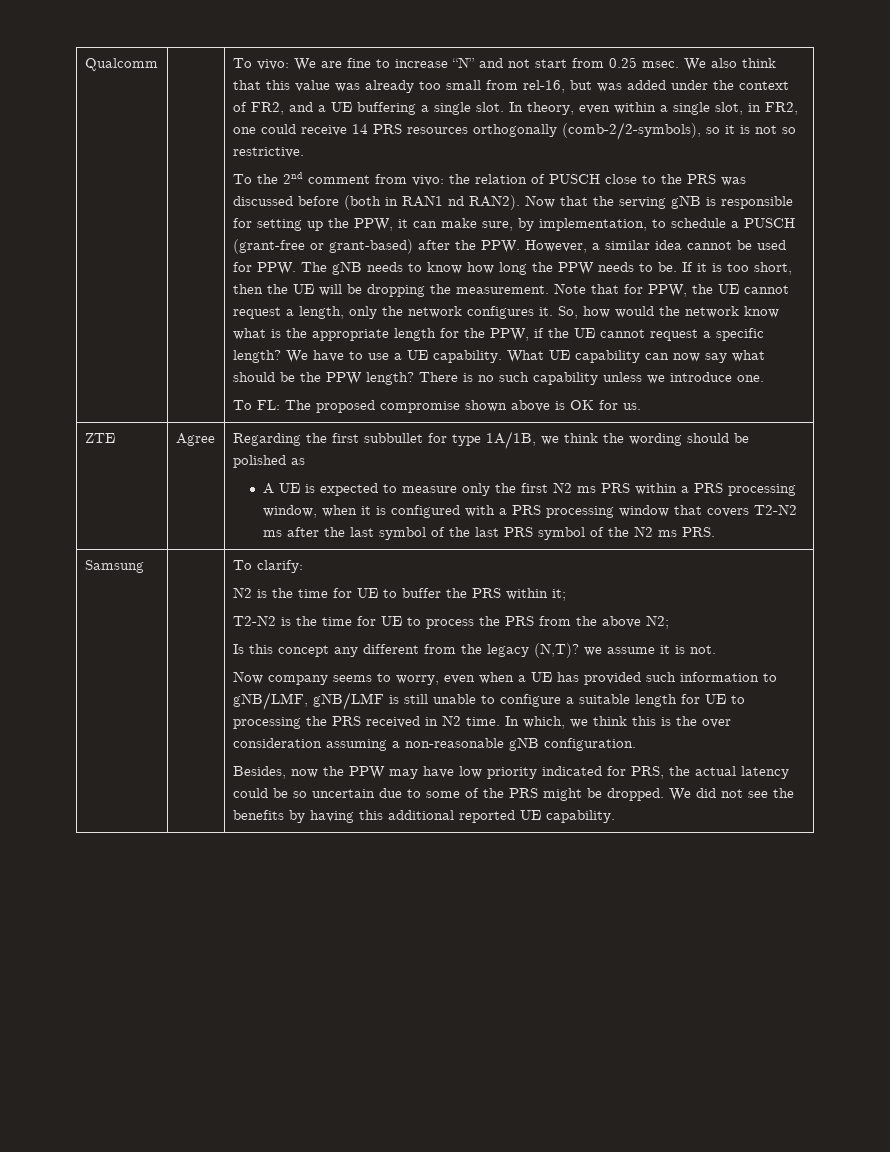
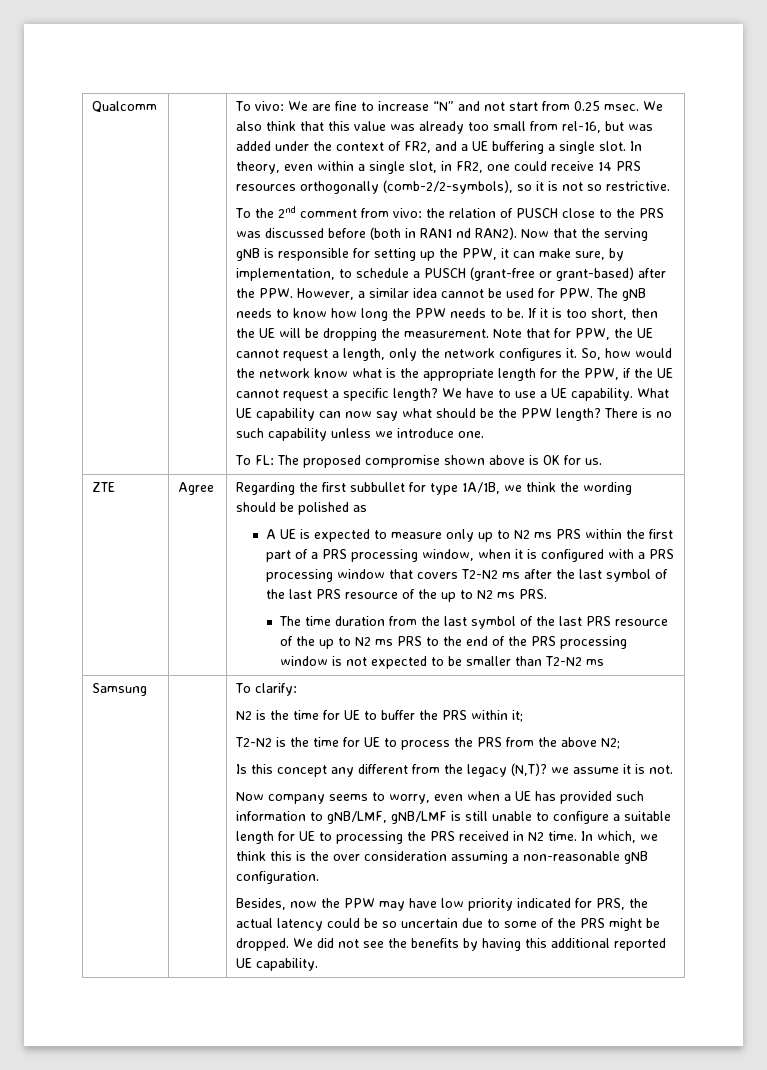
[494,483,548,493] the first -> [477,530,510,542] up to
(677, 489) none -> [625,529,673,539] [265,549,308,562] the first part of
[537,526,715,540] symbol of the N2 ms PRS. -> [344,589,547,602] [278,616,668,629] [279,636,627,649] [279,656,604,669] resource of the up to N2 ms PRS. // The time duration from the last symbol of the last PRS resource of the up to N2 ms PRS to the end of the PRS processing window is not expected to be smaller than T2-N2 ms

